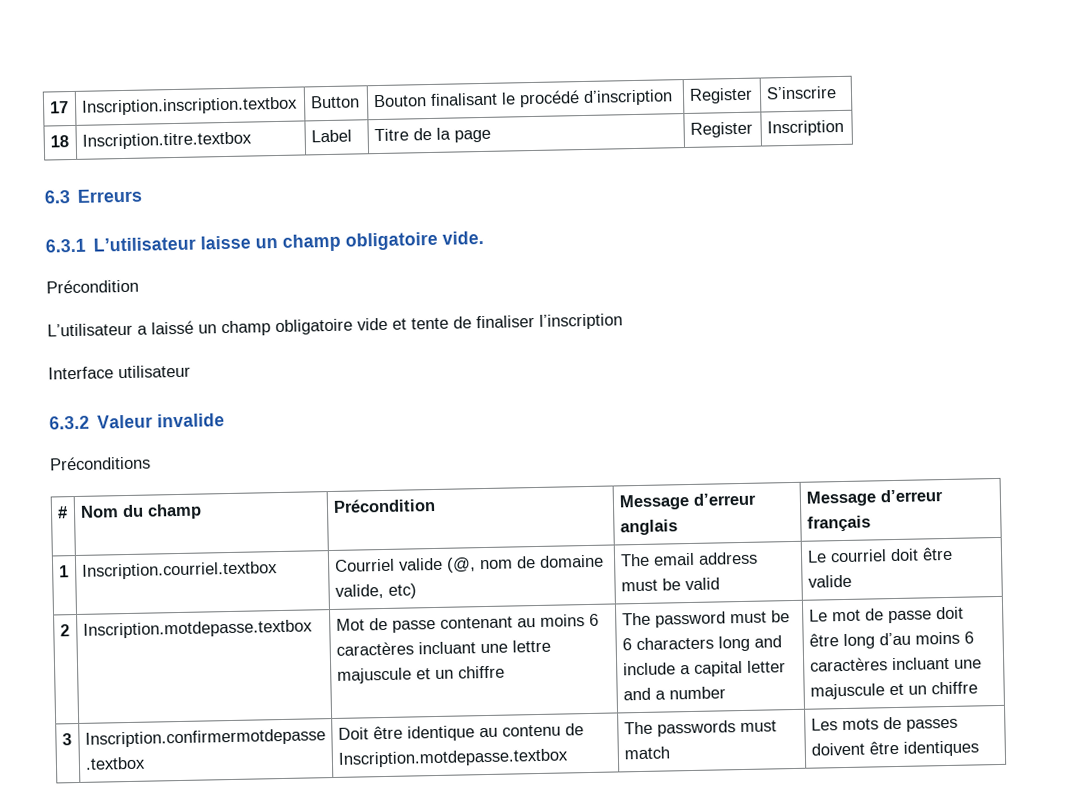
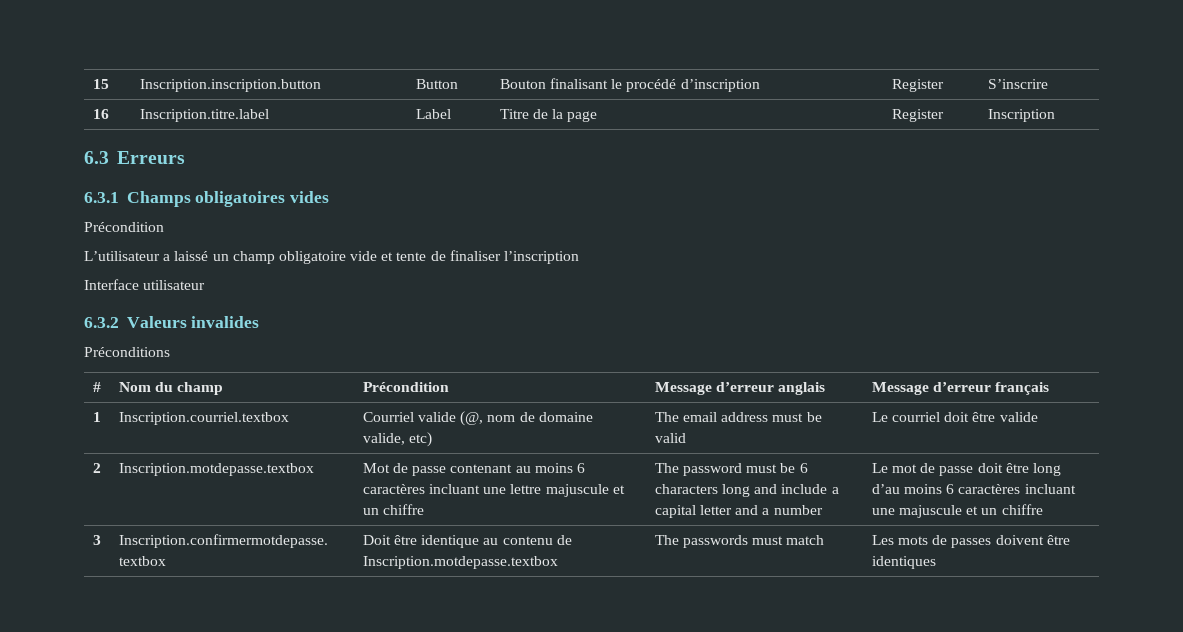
[48,101,69,114] [80,96,298,116] 17 | Inscription.inscription.textbox -> [92,79,109,89] [139,79,321,92] 15 | Inscription.inscription.button
[49,135,69,148] [81,131,252,150] 18 | Inscription.titre.textbox -> [92,109,109,119] [139,109,269,122] 16 | Inscription.titre.label
[93,230,485,252] L’utilisateur laisse un champ obligatoire vide. -> [126,191,330,207] Champs obligatoires vides
[97,413,226,429] Valeur invalide -> [126,316,260,328] Valeurs invalides

